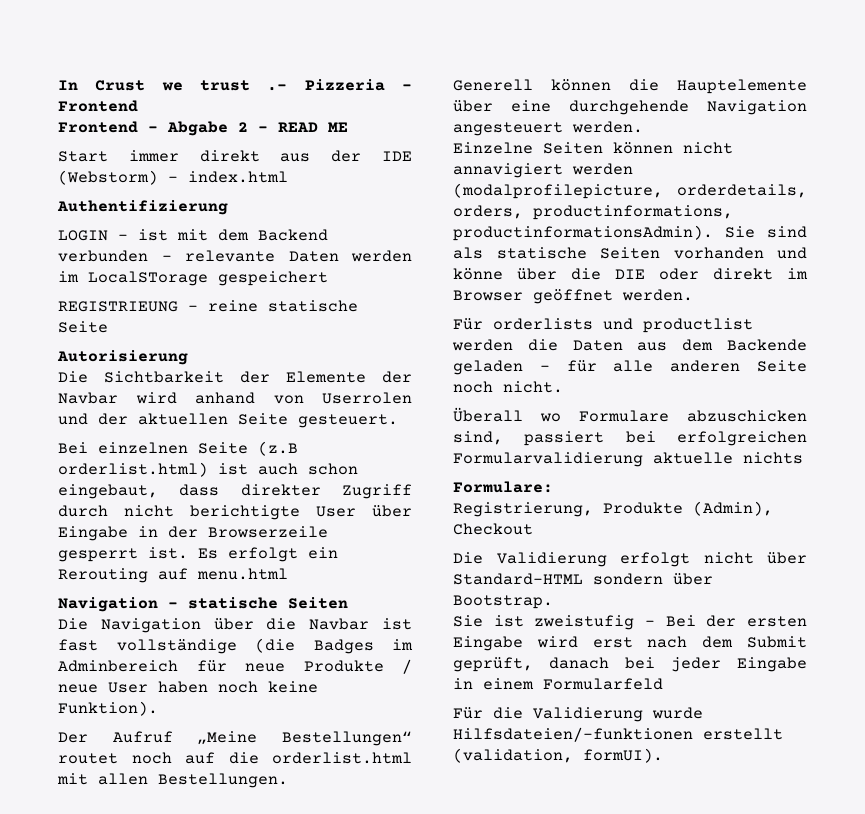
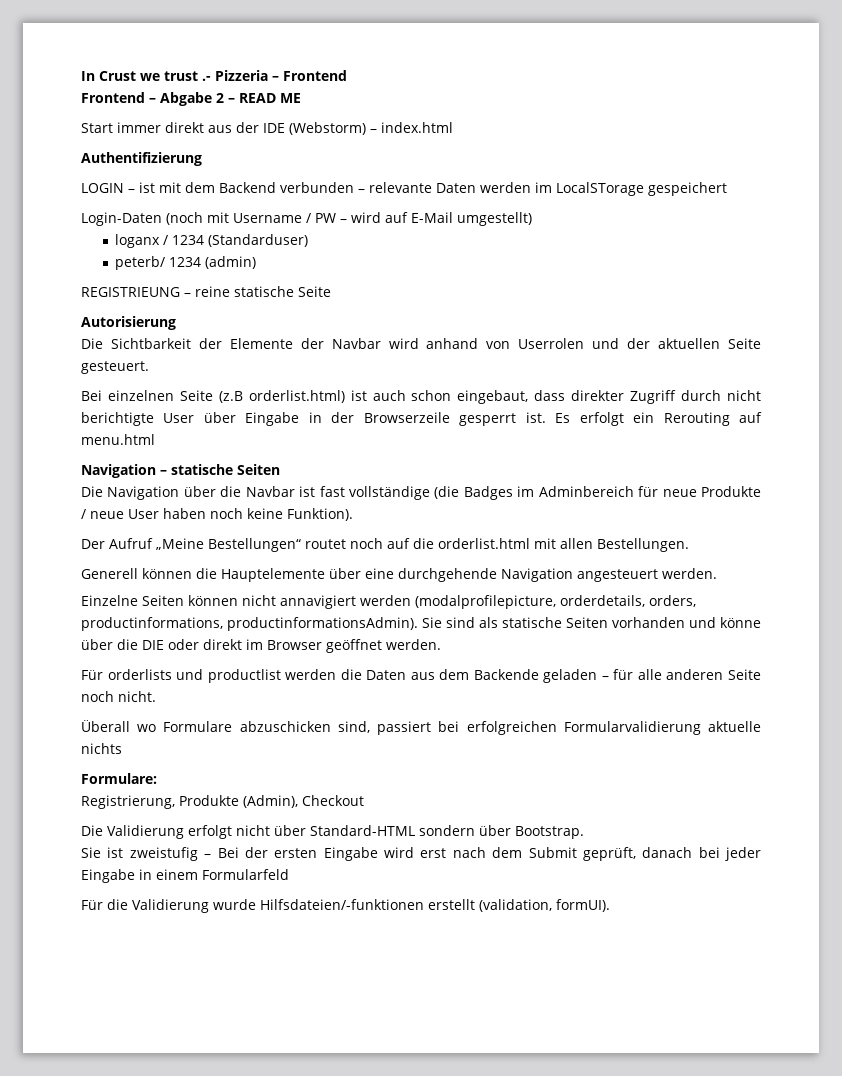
(328, 278) none -> [81,212,532,226] [115,234,309,248] [115,256,257,270] // Login-Daten (noch mit Username / PW – wird auf E-Mail umgestellt) // loganx / 1234 (Standarduser) // peterb/ 1234 (admin)

